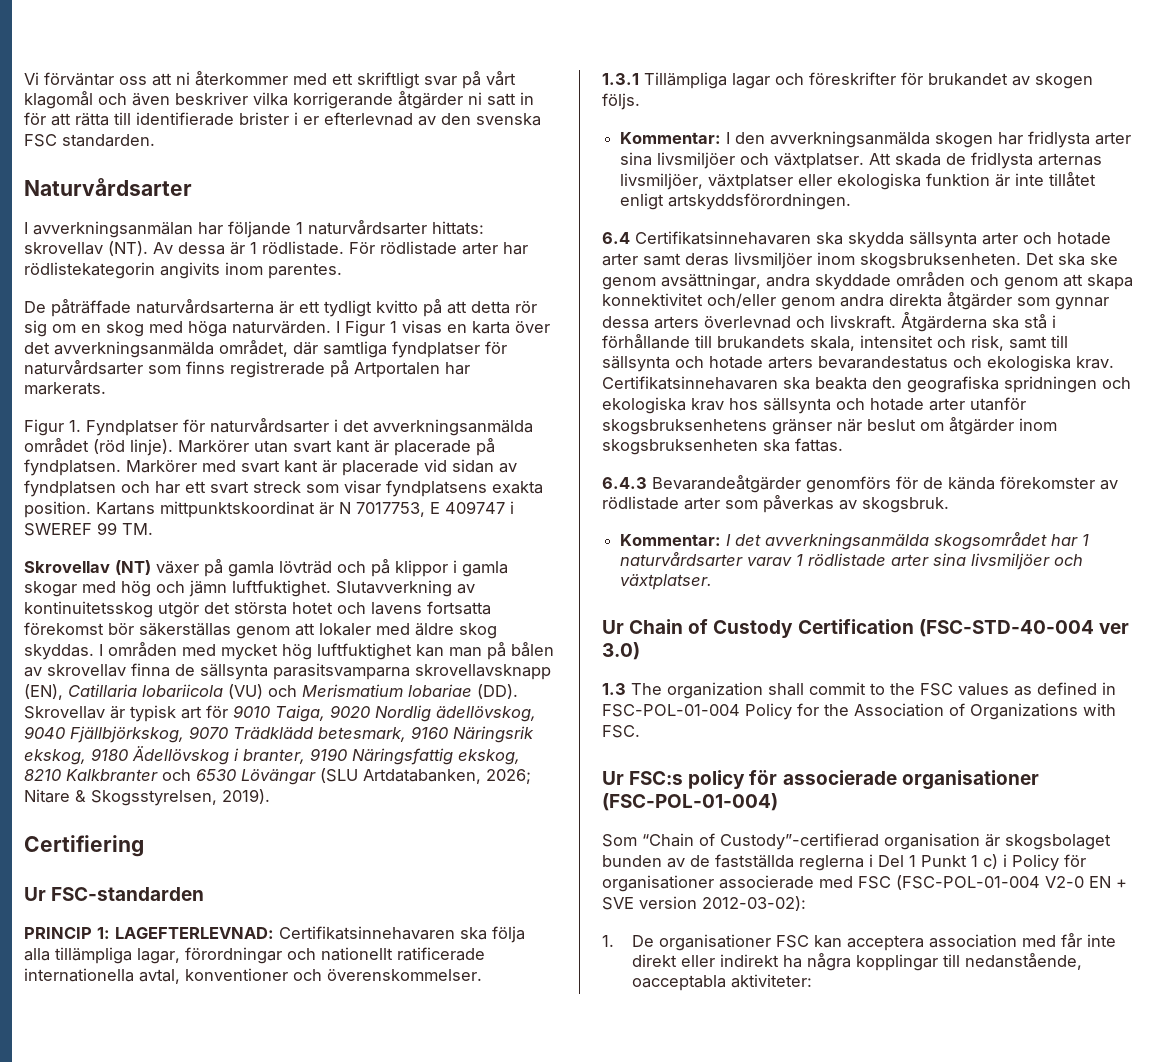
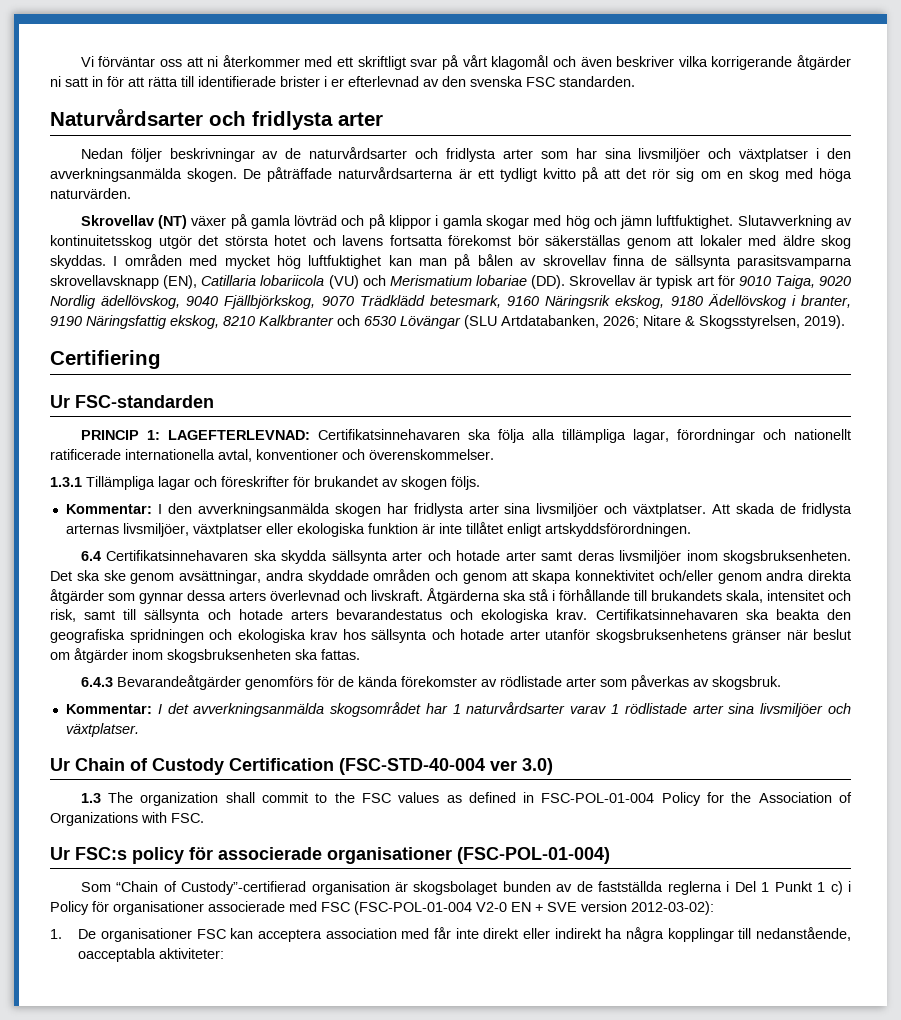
[24,220,484,238] [24,241,528,256] [24,262,342,279] // I avverkningsanmälan har följande 1 naturvårdsarter hittats: skrovellav (NT). Av dessa är 1 rödlistade. För rödlistade arter har rödlistekategorin angivits inom parentes. // -> [209,111,383,130] [80,147,852,162] [50,168,238,182] och fridlysta arter // Nedan följer beskrivningar av de naturvårdsarter och fridlysta arter som har sina livsmiljöer och växtplatser i den avverkningsanmälda skogen.
[471,301,510,314] detta -> [626,168,647,179] det
[336,320,550,337] [24,340,507,358] [24,360,470,378] [24,382,106,395] [24,418,533,436] [24,438,495,456] [24,459,517,476] [24,480,543,497] [24,501,514,518] [24,522,153,536] I Figur 1 visas en karta över det avverkningsanmälda området, där samtliga fyndplatser för naturvårdsarter som finns registrerade på Artportalen har markerats. // Figur 1. Fyndplatser för naturvårdsarter i det avverkningsanmälda området (röd linje). Markörer utan svart kant är placerade på fyndplatsen. Markörer med svart kant är placerade vid sidan av fyndplatsen och har ett svart streck som visar fyndplatsens exakta position. Kartans mittpunktskoordinat är N 7017753, E 409747 i SWEREF 99 TM. -> (131, 193) none

